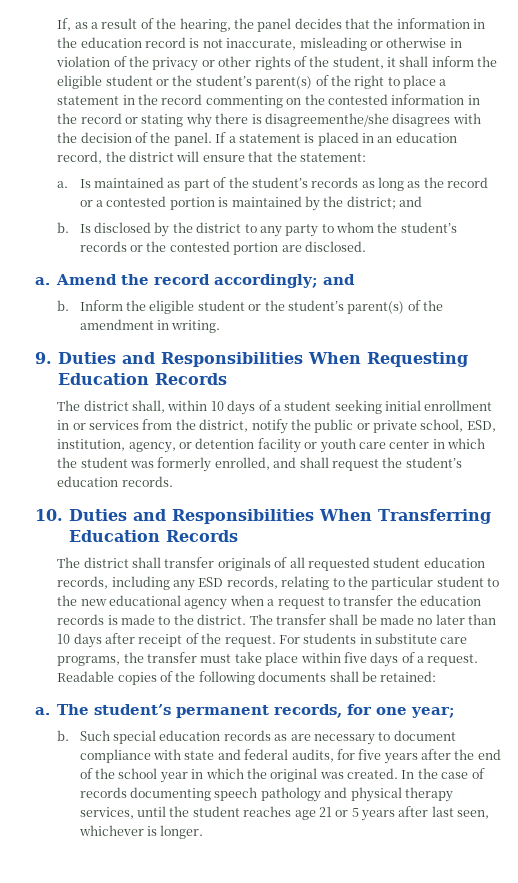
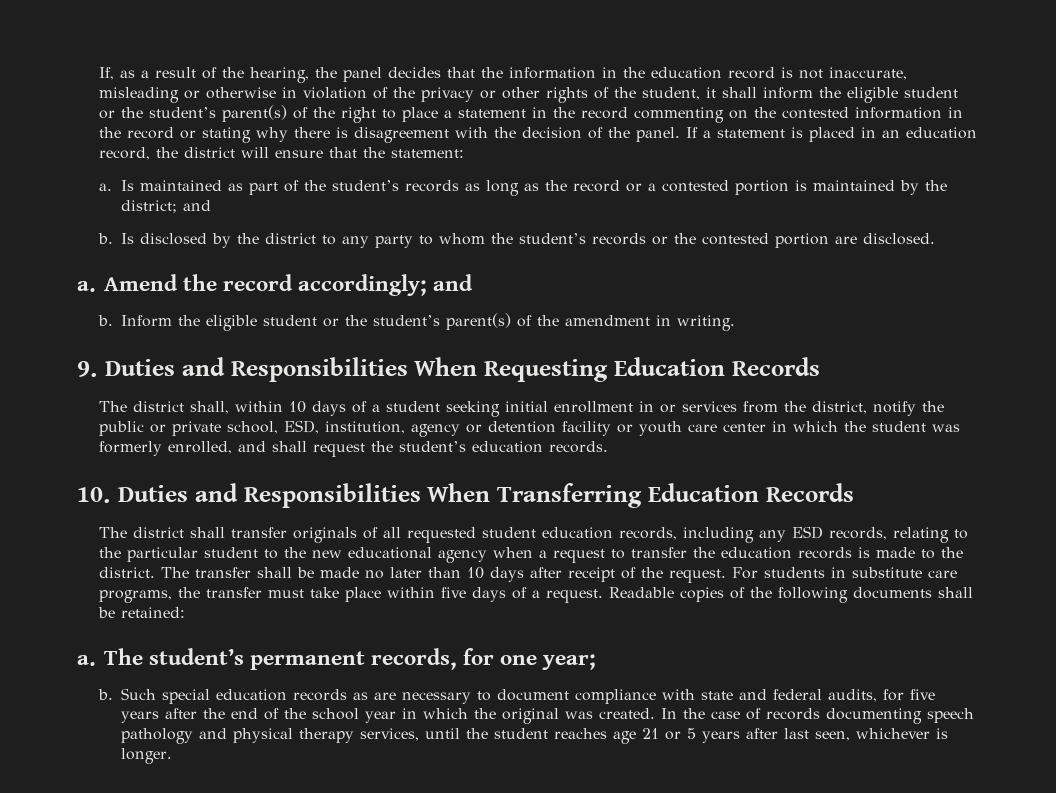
[264,113,451,127] disagreementhe/she disagrees -> [354,127,450,143] disagreement
[128,442,176,453] agency, -> [411,424,461,437] agency

